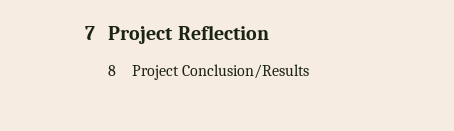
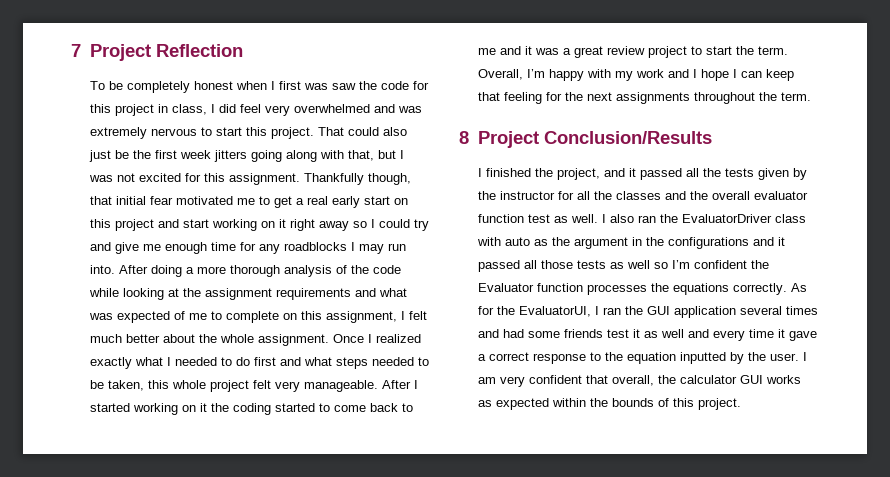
[108,64,309,80] 8 Project Conclusion/Results -> [90,81,430,93] [90,104,423,116] [90,127,408,139] [89,150,405,162] [89,173,412,185] [90,196,409,208] [90,219,430,231] [90,242,407,254] [90,265,402,277] [89,288,408,300] [89,311,428,323] [90,334,422,346] [90,357,430,369] [90,380,419,392] [90,403,414,415] [478,46,789,58] [478,69,795,81] [478,92,812,104] [459,131,713,148] [478,168,808,180] [478,191,809,200] [478,214,807,223] [477,237,786,249] [478,260,770,272] [478,283,808,295] [478,306,819,318] [478,329,818,341] [478,352,808,364] [478,375,802,387] [478,398,742,410] To be completely honest when I first was saw the code for this project in class, I did feel very overwhelmed and was extremely nervous to start this project. That could also just be the first week jitters going along with that, but I was not excited for this assignment. Thankfully though, that initial fear motivated me to get a real early start on this project and start working on it right away so I could try and give me enough time for any roadblocks I may run into. After doing a more thorough analysis of the code while looking at the assignment requirements and what was expected of me to complete on this assignment, I felt much better about the whole assignment. Once I realized exactly what I needed to do first and what steps needed to be taken, this whole project felt very manageable. After I started working on it the coding started to come back to me and it was a great review project to start the term. Overall, I’m happy with my work and I hope I can keep that feeling for the next assignments throughout the term. // 8 Project Conclusion/Results // I finished the project, and it passed all the tests given by the instructor for all the classes and the overall evaluator function test as well. I also ran the EvaluatorDriver class with auto as the argument in the configurations and it passed all those tests as well so I’m confident the Evaluator function processes the equations correctly. As for the EvaluatorUI, I ran the GUI application several times and had some friends test it as well and every time it gave a correct response to the equation inputted by the user. I am very confident that overall, the calculator GUI works as expected within the bounds of this project.

